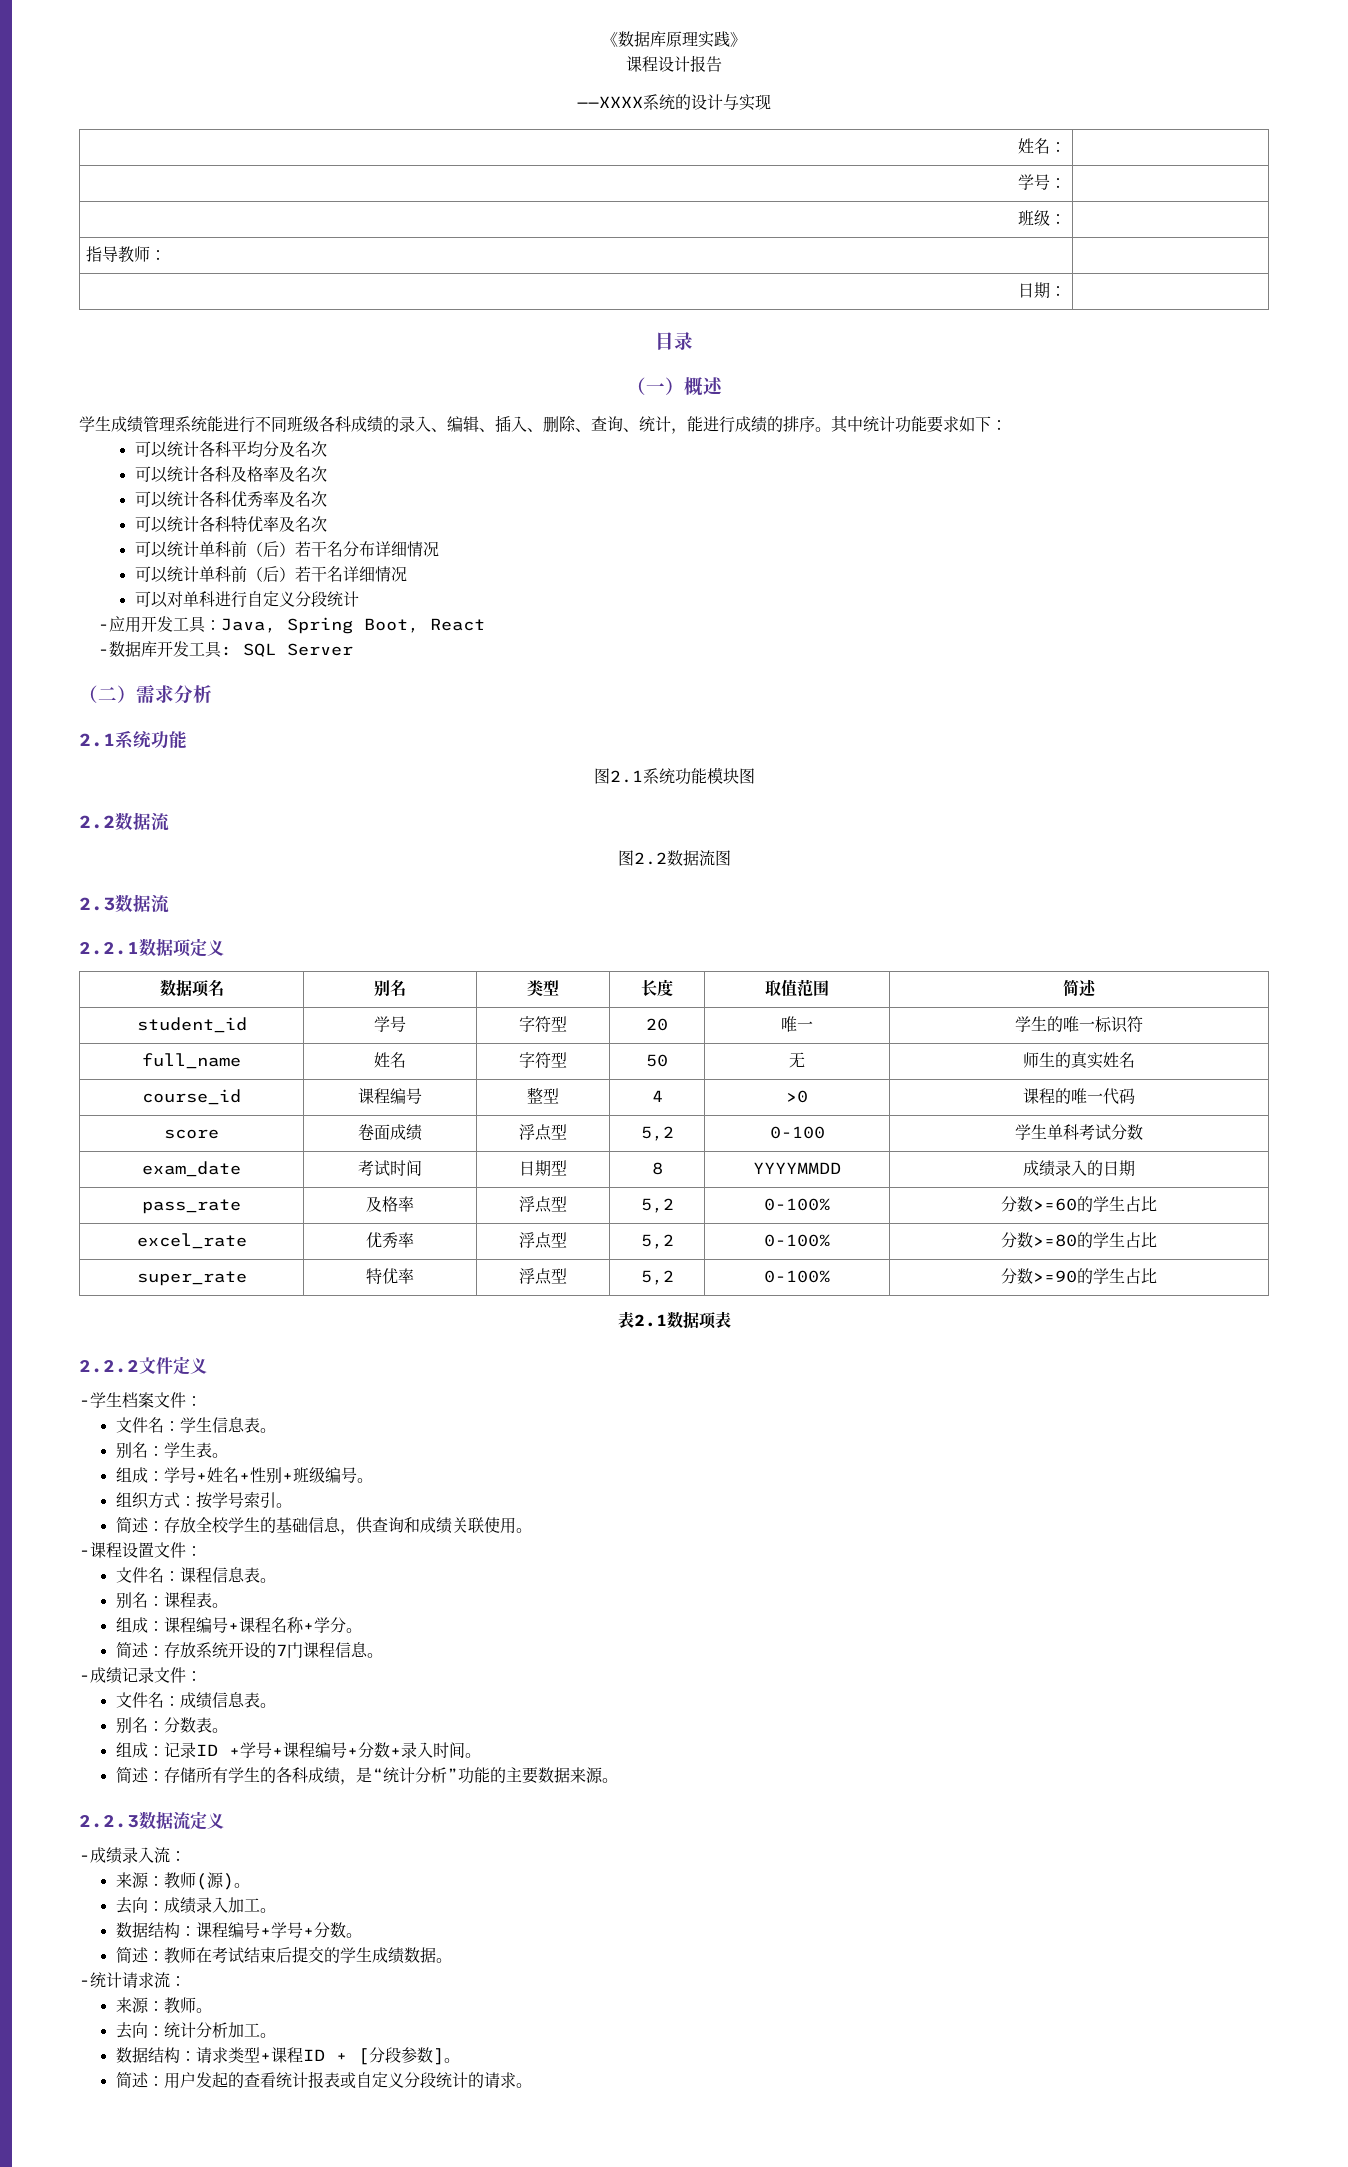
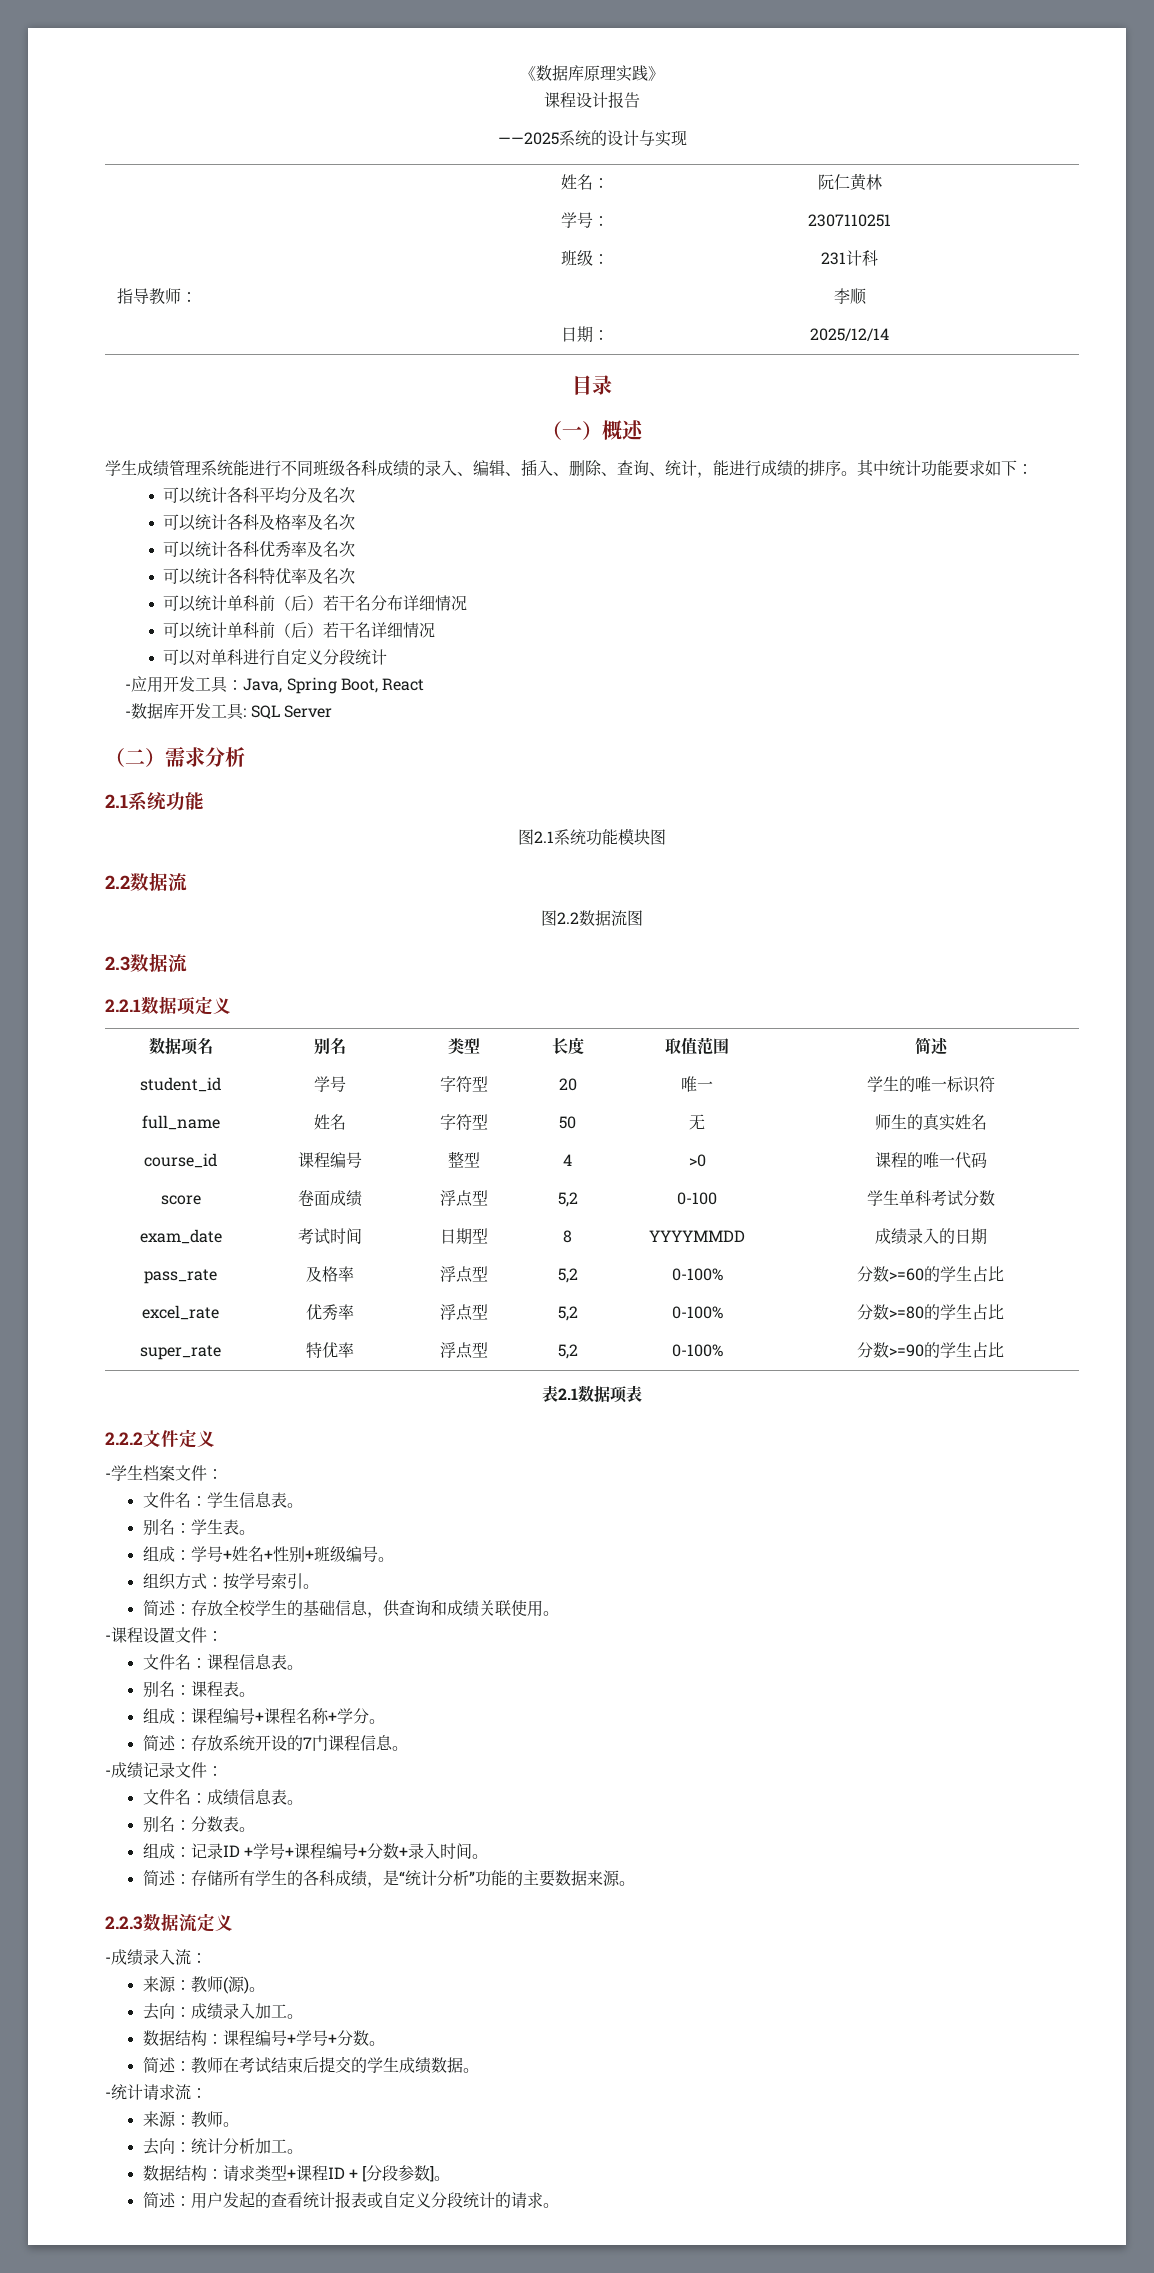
[577,96,643,108] ——XXXX -> [497,132,559,145] ——2025
(1067, 147) none -> [817,173,882,191] 阮仁黄林
(1067, 183) none -> [807,214,891,227] 2307110251
(1067, 219) none -> [820,250,878,266] 231计科
(166, 255) none -> [833,288,867,305] 李顺
(1067, 291) none -> [809,328,889,341] 2025/12/14

